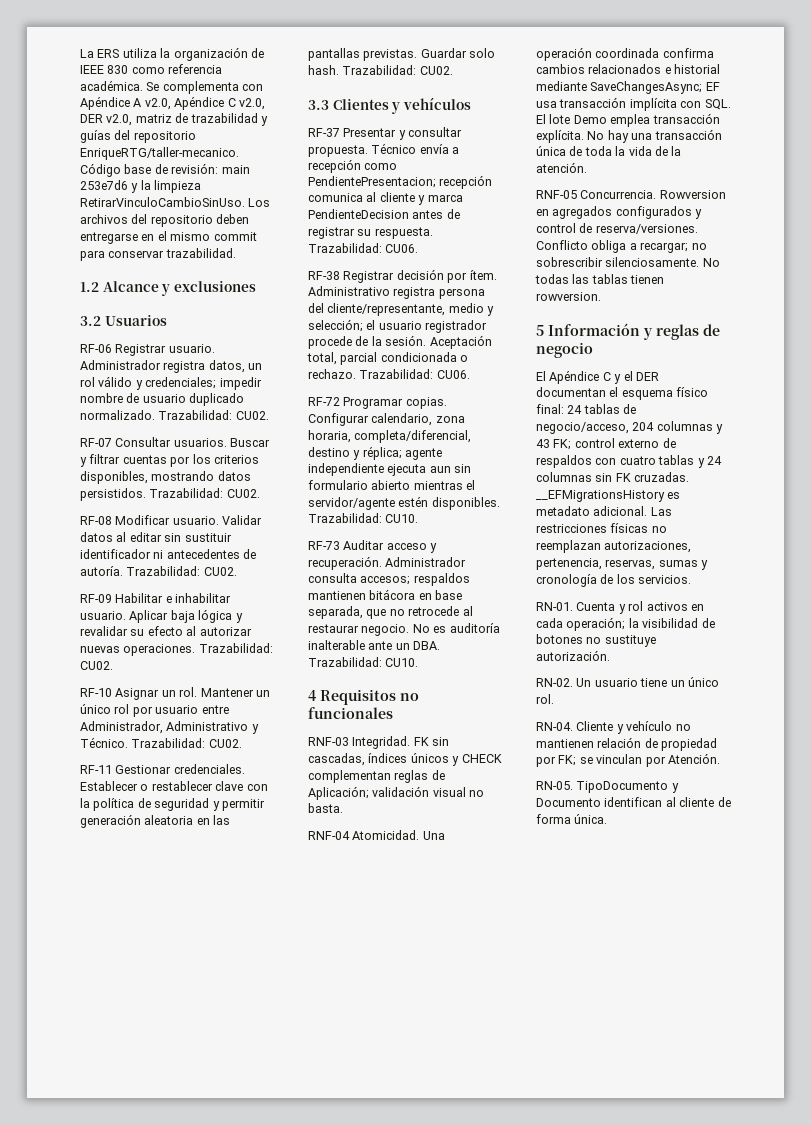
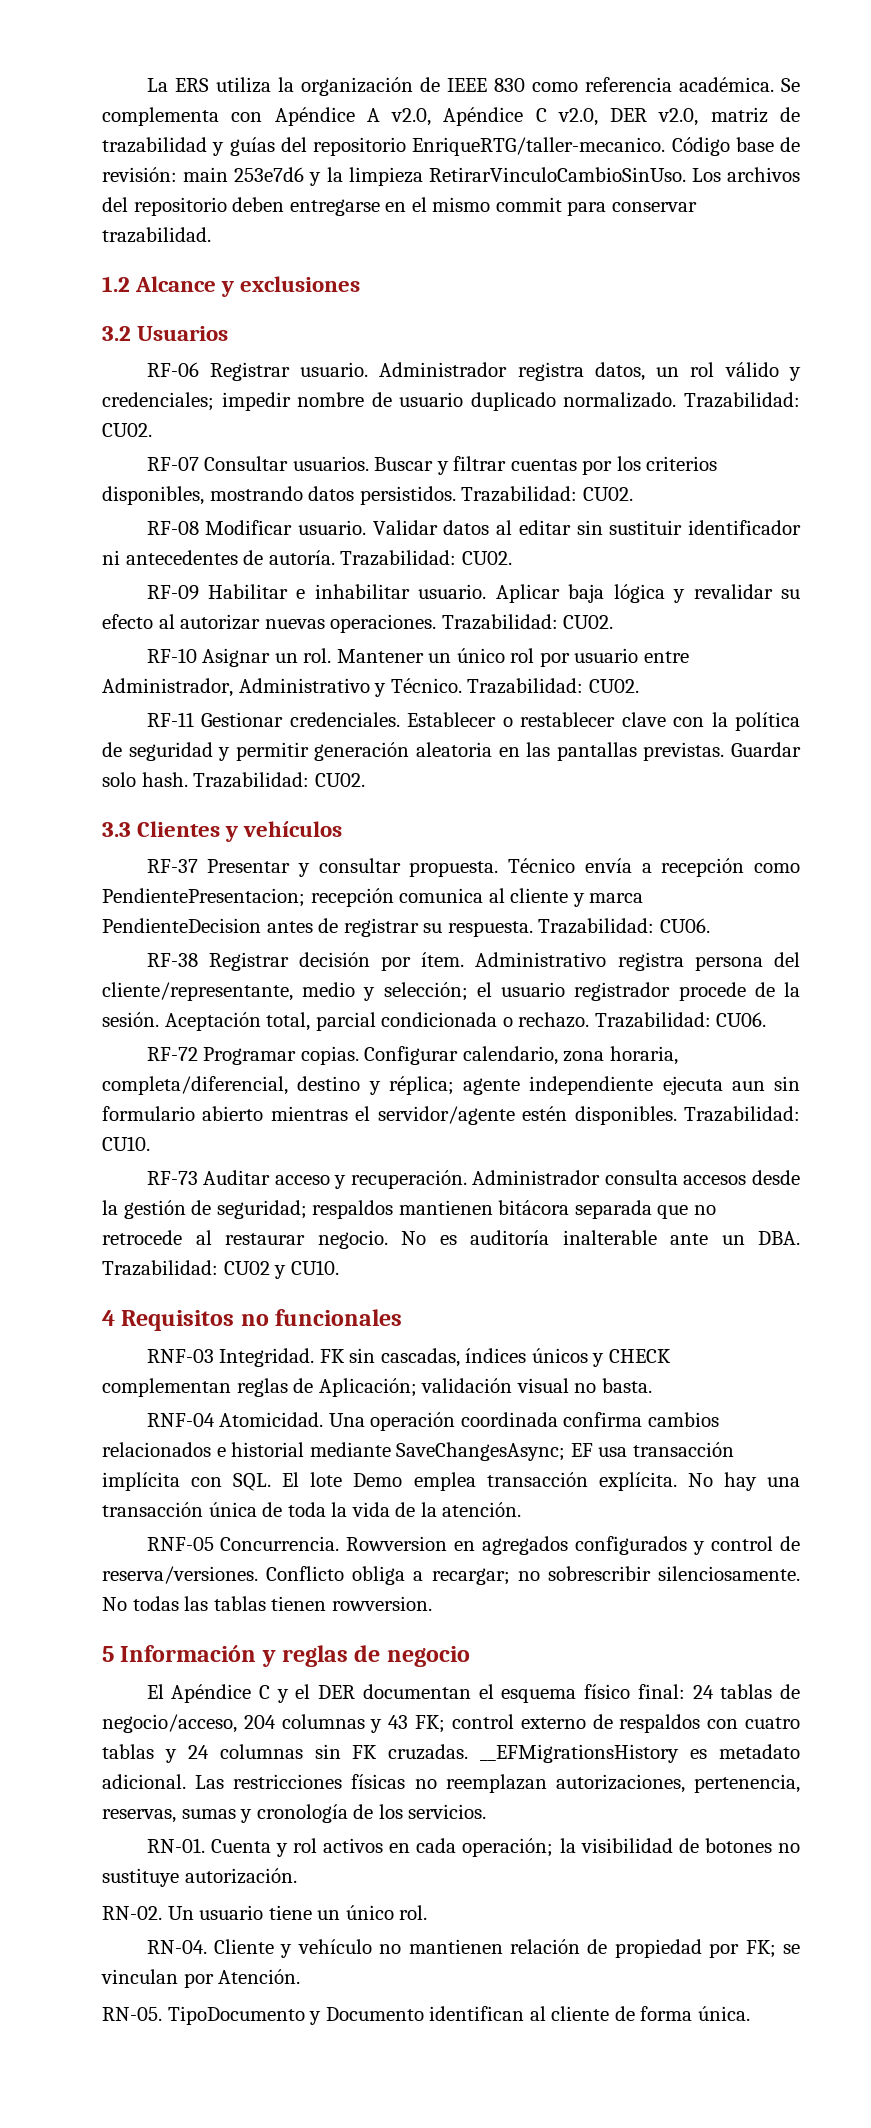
[360,573,470,586] [308,589,463,600] [308,606,363,619] accesos; respaldos mantienen bitácora en base separada, -> [683,1170,800,1185] [102,1200,652,1219] accesos desde la gestión de seguridad; respaldos mantienen bitácora separada
(382, 662) none -> [223,1261,287,1279] CU02 y

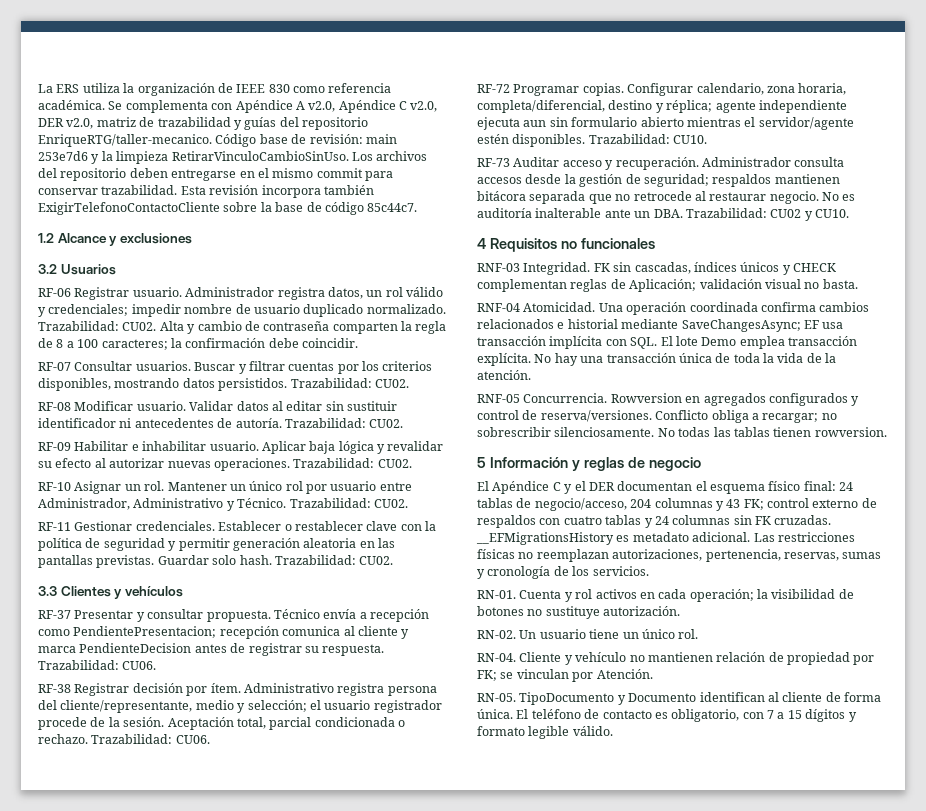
(211, 235) none -> [180,185,374,198] [38,202,418,215] Esta revisión incorpora también ExigirTelefonoContactoCliente sobre la base de código 85c44c7.
(152, 430) none -> [159,321,447,334] [38,338,358,350] Alta y cambio de contraseña comparten la regla de 8 a 100 caracteres; la confirmación debe coincidir.
(750, 2013) none -> [516,709,857,722] [477,726,613,739] El teléfono de contacto es obligatorio, con 7 a 15 dígitos y formato legible válido.

